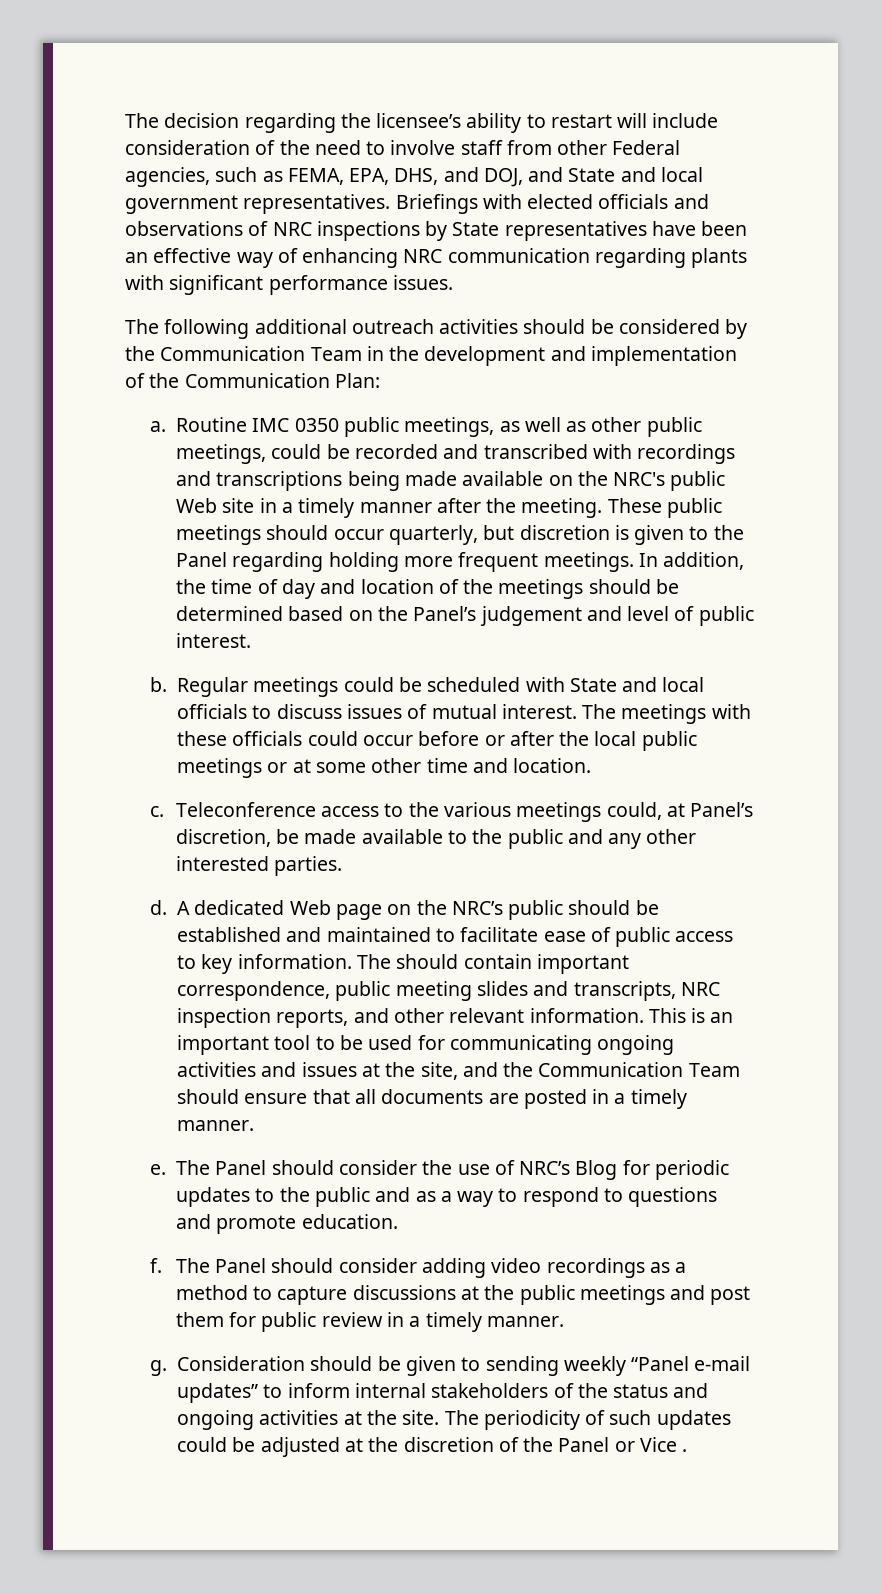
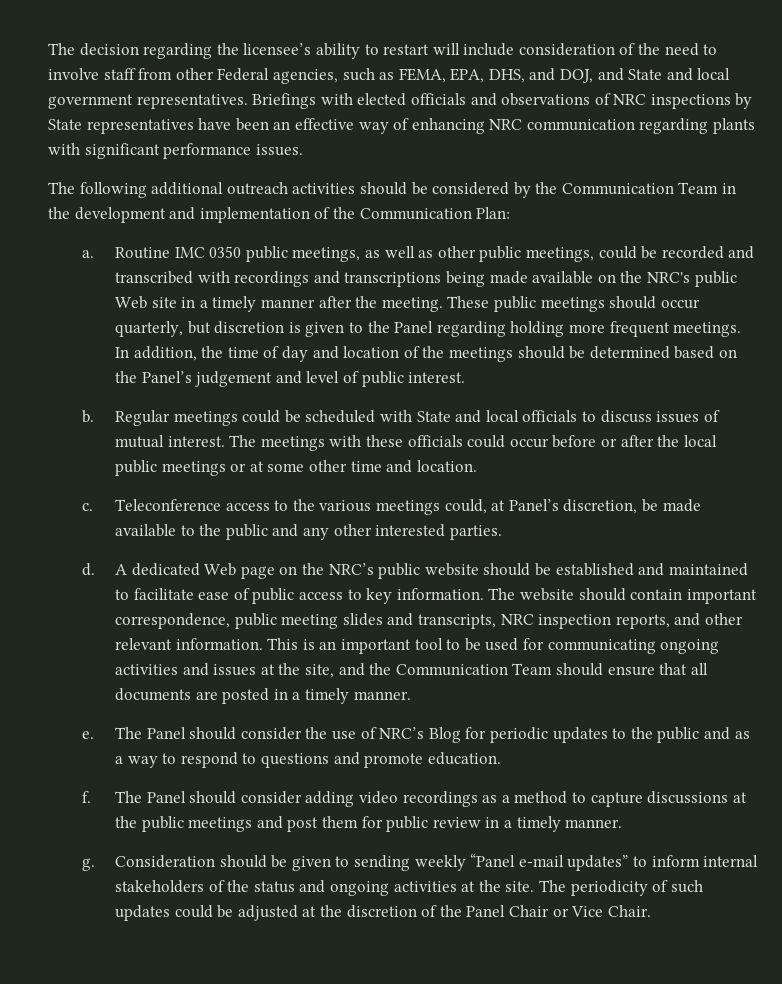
(564, 910) none -> [424,563,479,576] website
(392, 961) none -> [520,588,575,601] website
(610, 1444) none -> [509,905,550,917] Chair
[682,1449,688,1452] . -> [607,905,651,917] Chair.

